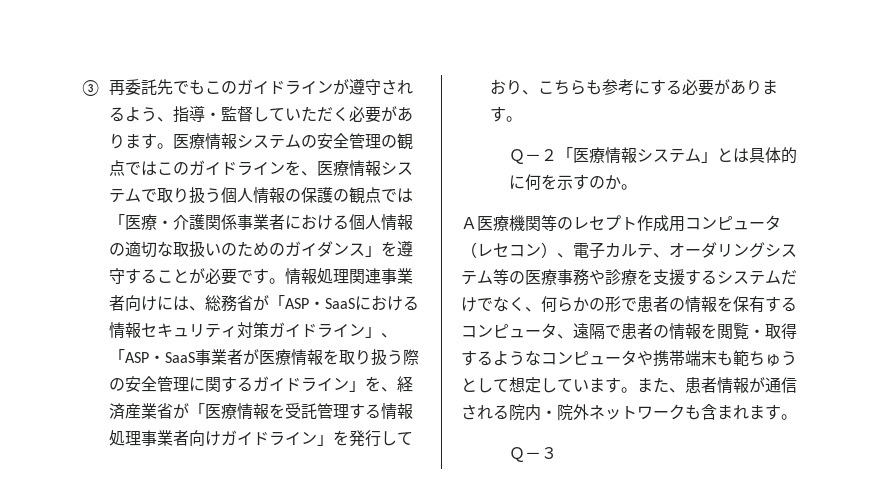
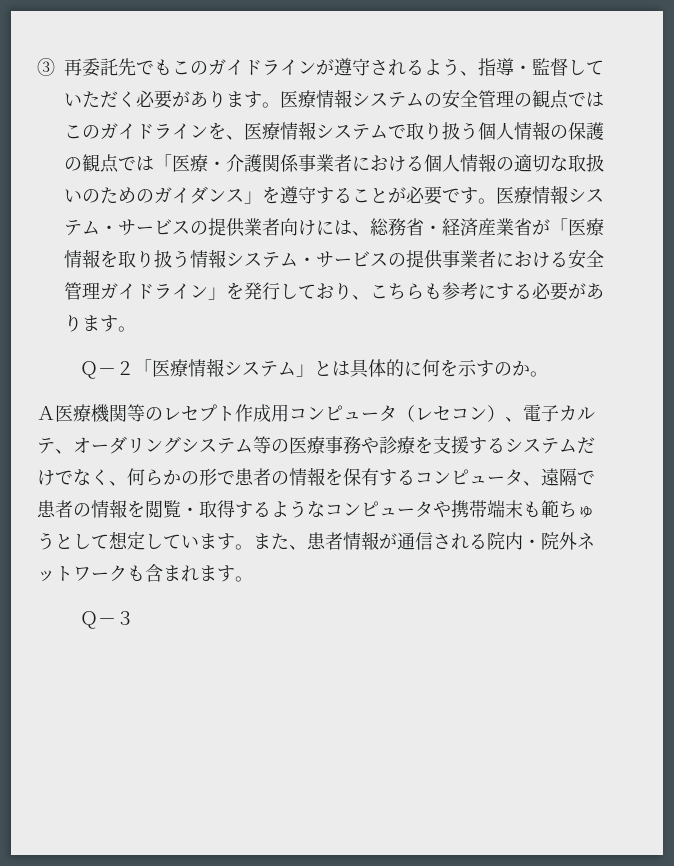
[285,268,397,285] 情報処理関連事 -> [496,185,604,204] [64,218,245,237] 医療情報システム・サービスの提供
[253,295,419,311] [109,322,397,339] [109,349,419,366] [109,376,397,392] が「ASP・SaaSにおける情報セキュリティ対策ガイドライン」、「ASP・SaaS事業者が医療情報を取り扱う際の安全管理に関するガイドライン」を、 -> [424,225,442,234] ・
[285,403,413,420] [109,430,221,446] 受託管理する情報処理事業者向け -> [118,249,604,269] [64,282,100,300] 取り扱う情報システム・サービスの提供事業者における安全管理

